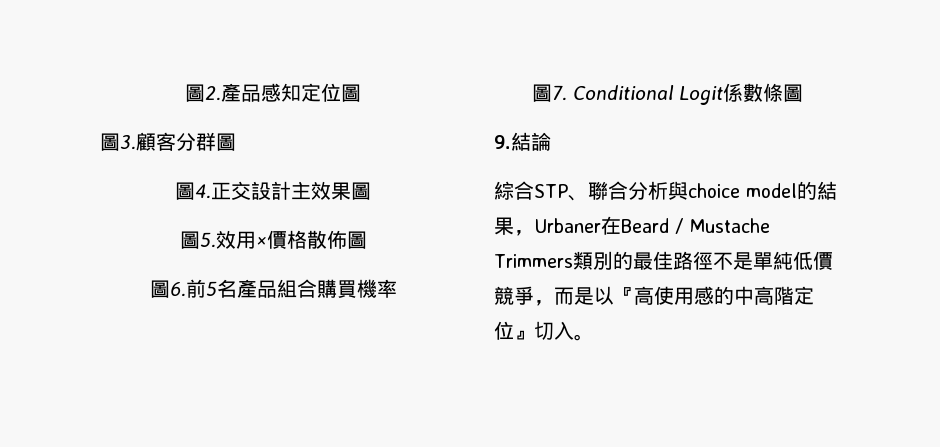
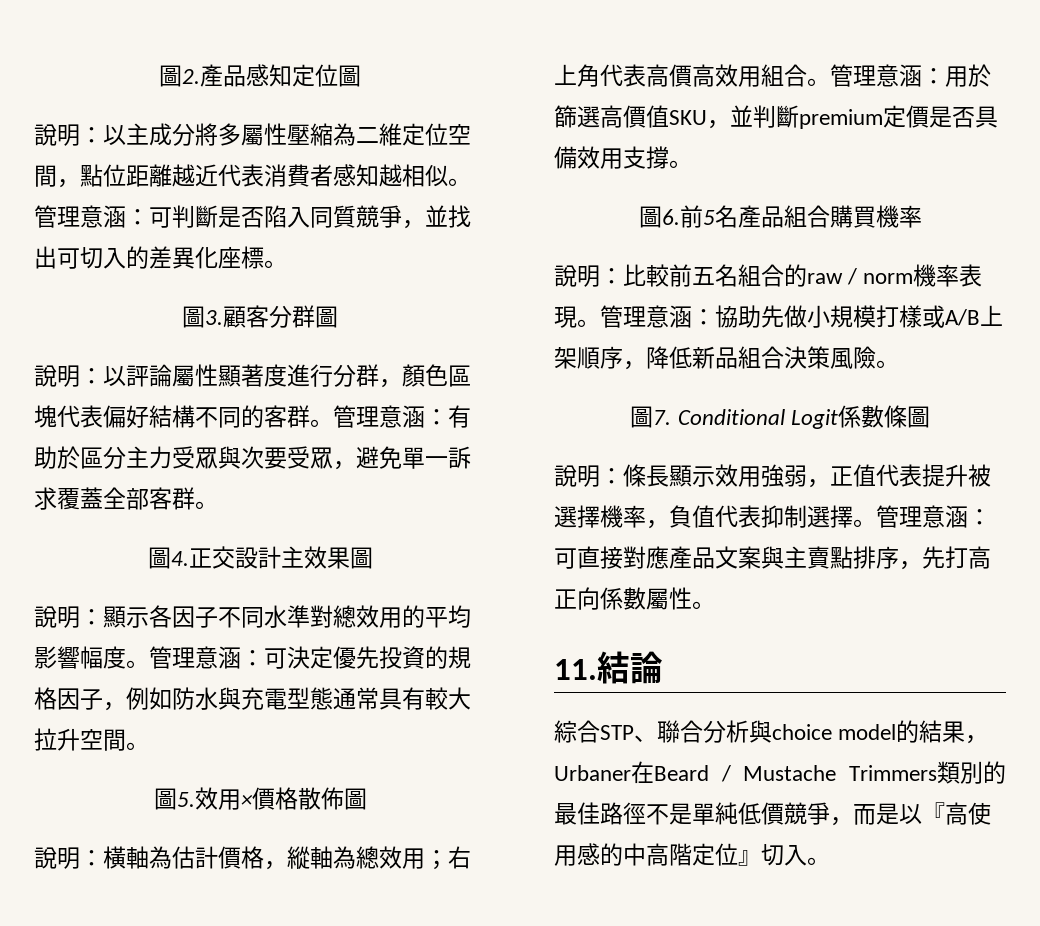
[100,132,236,151] 圖3.顧客分群圖 -> [34,123,471,146] [34,164,471,188] [34,205,471,229] [34,246,287,269] [182,305,338,328] [34,364,471,388] [34,405,471,428] [34,446,471,470] [34,487,218,510] 說明：以主成分將多屬性壓縮為二維定位空間，點位距離越近代表消費者感知越相似。管理意涵：可判斷是否陷入同質競爭，並找出可切入的差異化座標。 // 圖3.顧客分群圖 // 說明：以評論屬性顯著度進行分群，顏色區塊代表偏好結構不同的客群。管理意涵：有助於區分主力受眾與次要受眾，避免單一訴求覆蓋全部客群。
(371, 191) none -> [34,605,471,628] [34,646,471,669] [34,687,471,711] [34,728,149,751] // 說明：顯示各因子不同水準對總效用的平均影響幅度。管理意涵：可決定優先投資的規格因子，例如防水與充電型態通常具有較大拉升空間。
(367, 240) none -> [34,846,471,870] [554,64,991,87] [554,105,998,129] [554,146,692,169] // 說明：橫軸為估計價格，縱軸為總效用；右上角代表高價高效用組合。管理意涵：用於篩選高價值SKU，並判斷premium定價是否具備效用支撐。
(397, 288) none -> [554,264,983,287] [554,305,1003,328] [554,346,899,370] // 說明：比較前五名組合的raw / norm機率表現。管理意涵：協助先做小規模打樣或A/B上架順序，降低新品組合決策風險。
[494,135,511,149] 9. -> [554,464,991,488] [554,505,991,529] [554,546,991,570] [554,587,715,610] [554,659,597,680] 說明：條長顯示效用強弱，正值代表提升被選擇機率，負值代表抑制選擇。管理意涵：可直接對應產品文案與主賣點排序，先打高正向係數屬性。 // 11.

